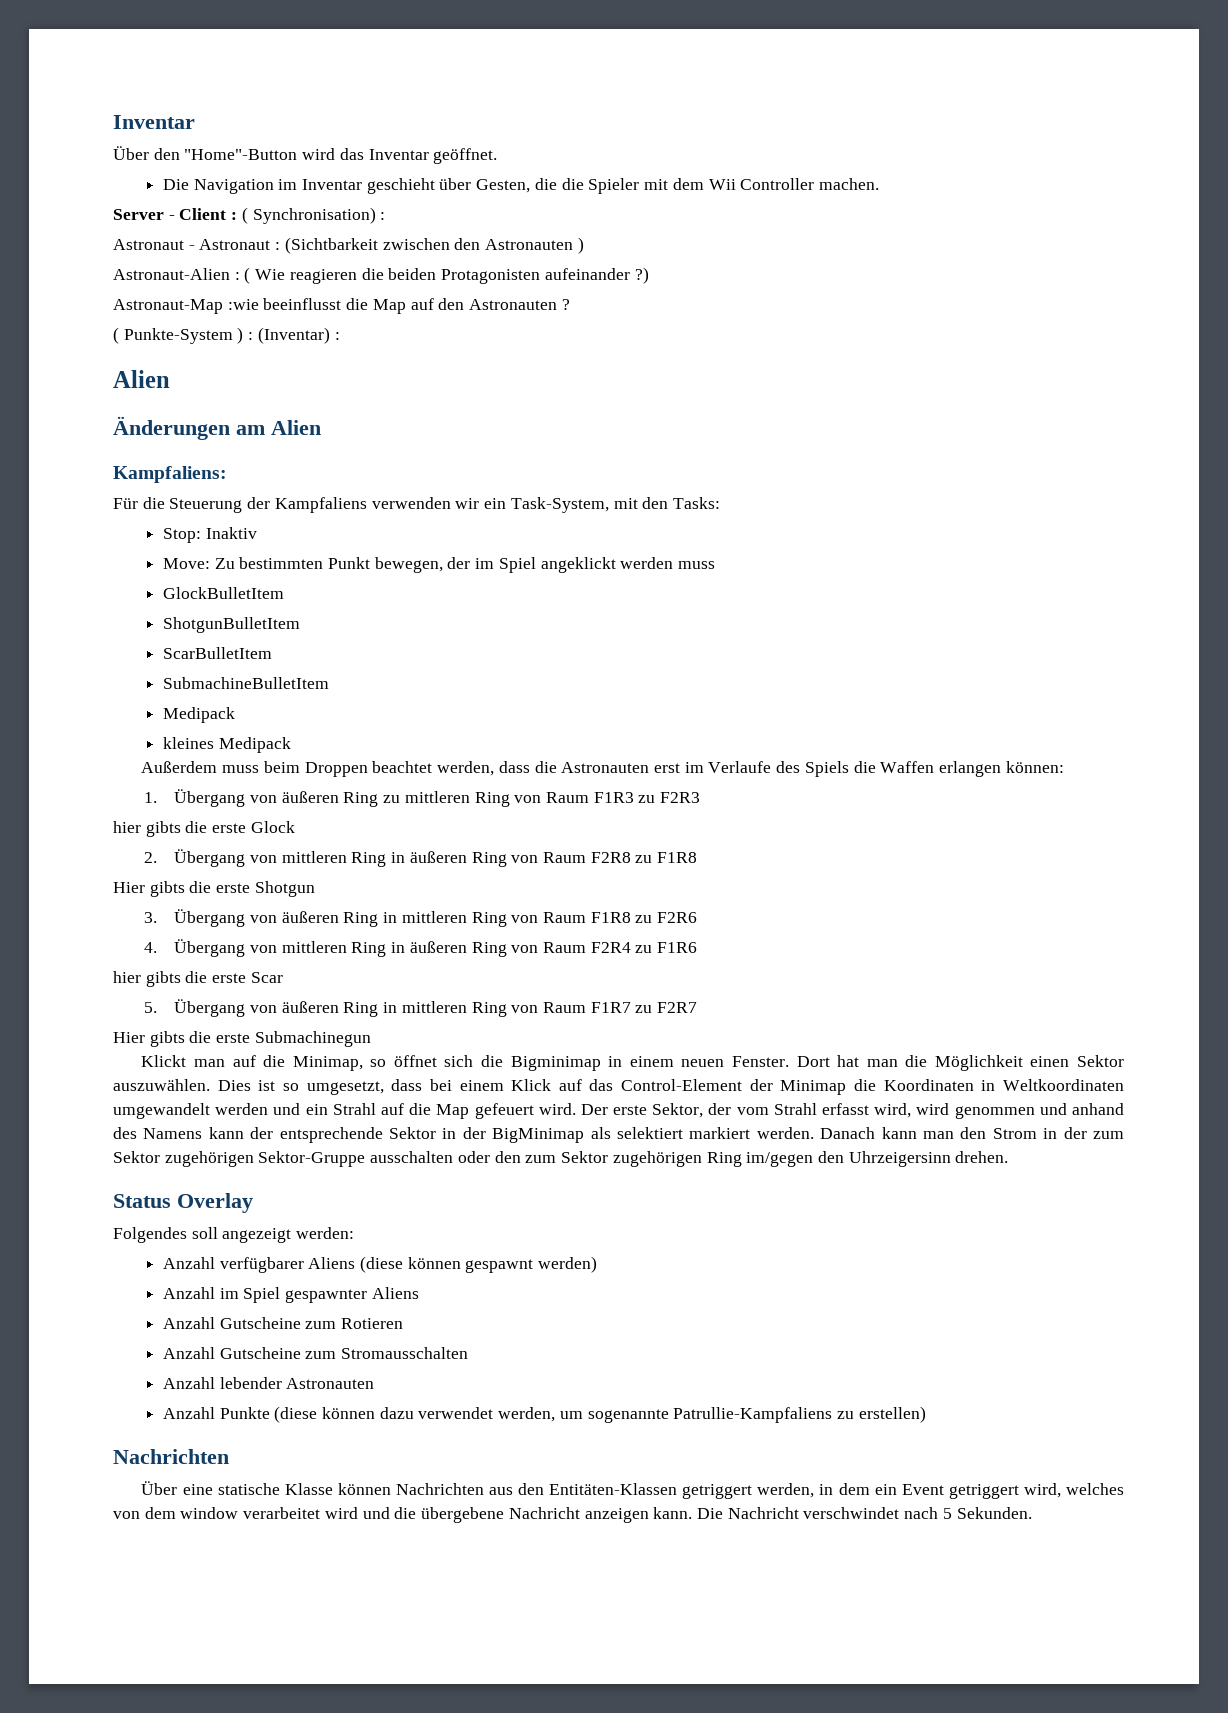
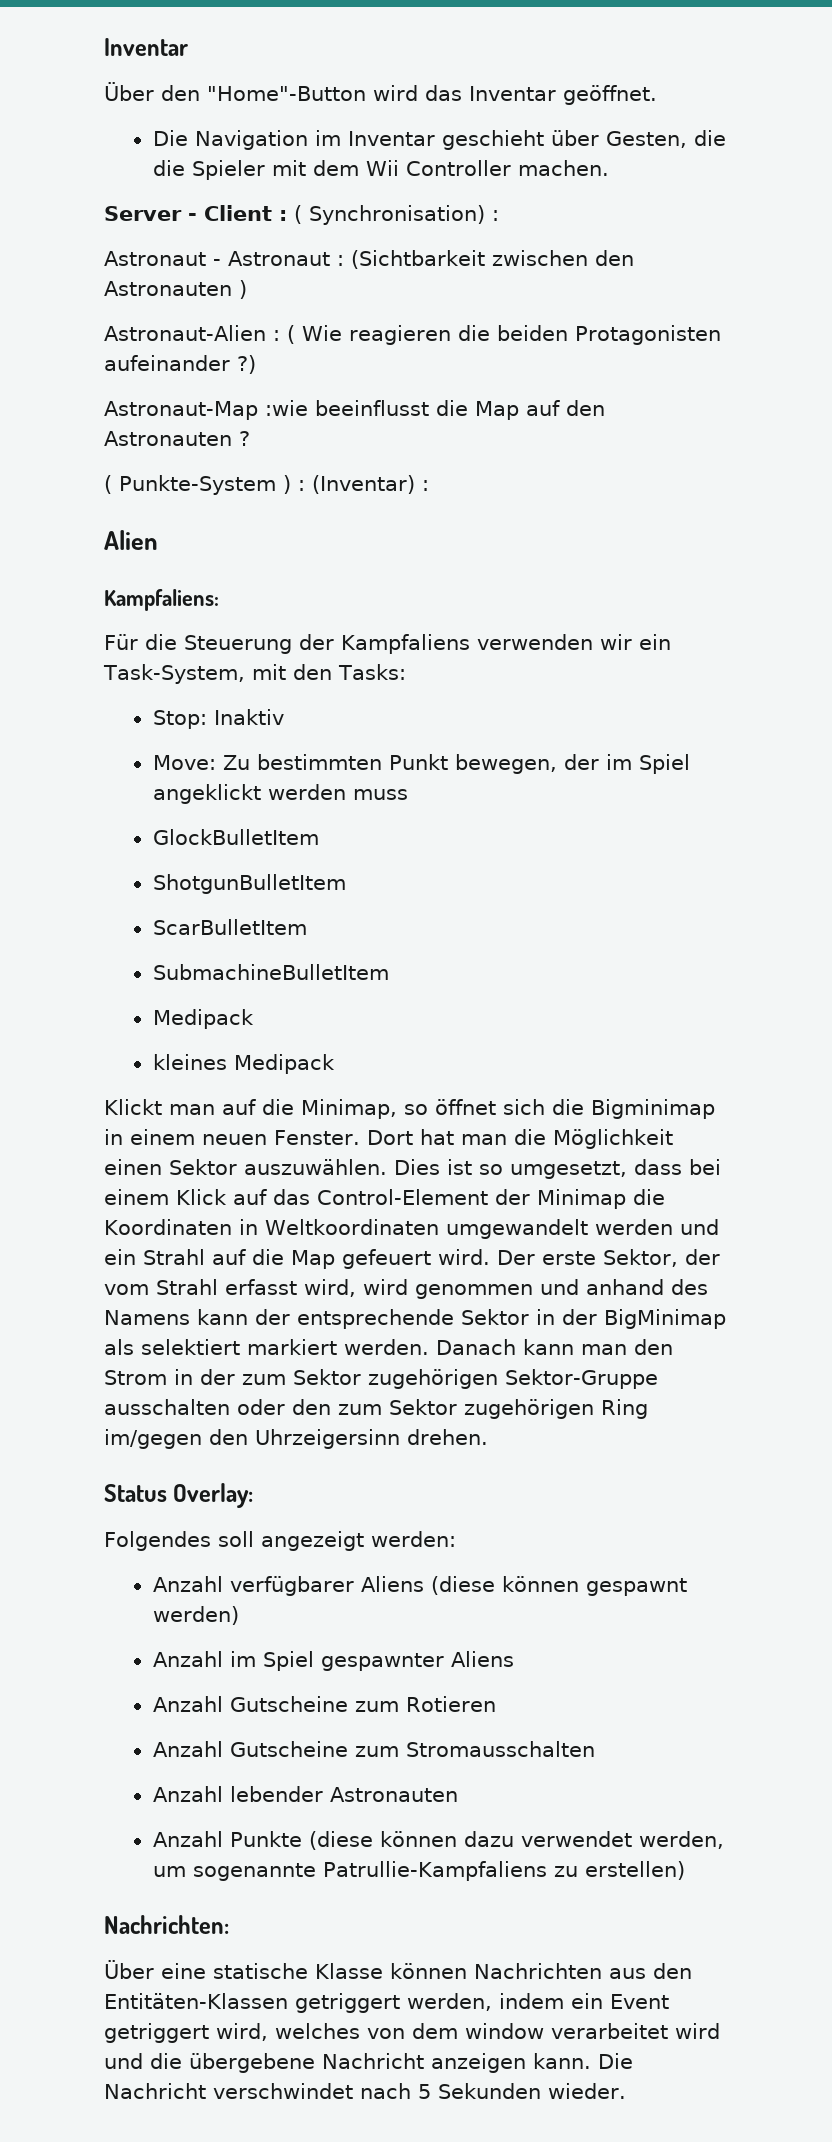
[113,416,321,440] // Änderungen am Alien -> (158, 540) none
[141,761,1064,777] [143,789,701,807] [113,821,295,837] [143,849,698,867] [113,881,315,897] [143,909,698,927] [143,939,698,957] [113,971,283,987] [143,999,698,1017] [113,1031,371,1047] // Außerdem muss beim Droppen beachtet werden, dass die Astronauten erst im Verlaufe des Spiels die Waffen erlangen können: // 1. Übergang von äußeren Ring zu mittleren Ring von Raum F1R3 zu F2R3 // hier gibts die erste Glock // 2. Übergang von mittleren Ring in äußeren Ring von Raum F2R8 zu F1R8 // Hier gibts die erste Shotgun // 3. Übergang von äußeren Ring in mittleren Ring von Raum F1R8 zu F2R6 // 4. Übergang von mittleren Ring in äußeren Ring von Raum F2R4 zu F1R6 // hier gibts die erste Scar // 5. Übergang von äußeren Ring in mittleren Ring von Raum F1R7 zu F2R7 // Hier gibts die erste Submachinegun -> (335, 1064) none
[177,1193,253,1213] Overlay -> [173,1483,254,1508] Overlay:
[113,1449,229,1464] Nachrichten -> [104,1915,229,1934] Nachrichten:
[819,1483,870,1495] in dem -> [499,1993,564,2009] indem
[956,1507,1032,1519] Sekunden. -> [438,2083,626,2099] Sekunden wieder.

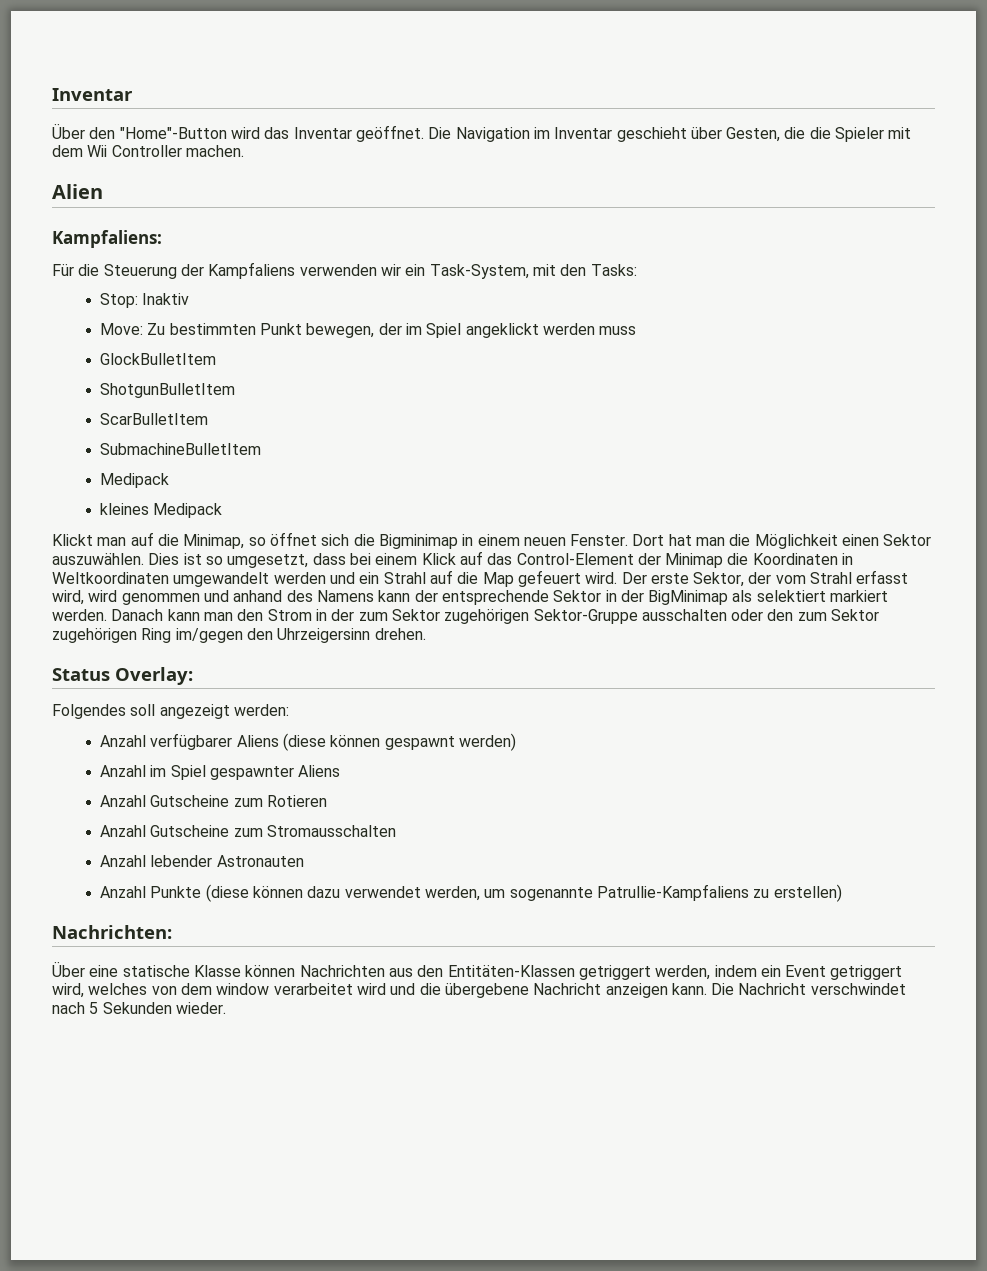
(657, 95) // -> (424, 133) none
[104,205,499,225] [104,250,634,269] [104,280,247,299] [104,325,721,345] [104,355,256,374] [104,400,605,420] [104,431,250,446] [104,475,429,495] // Server - Client : ( Synchronisation) : // Astronaut - Astronaut : (Sichtbarkeit zwischen den Astronauten ) // Astronaut-Alien : ( Wie reagieren die beiden Protagonisten aufeinander ?) // Astronaut-Map :wie beeinflusst die Map auf den Astronauten ? // ( Punkte-System ) : (Inventar) : -> (244, 151) none

